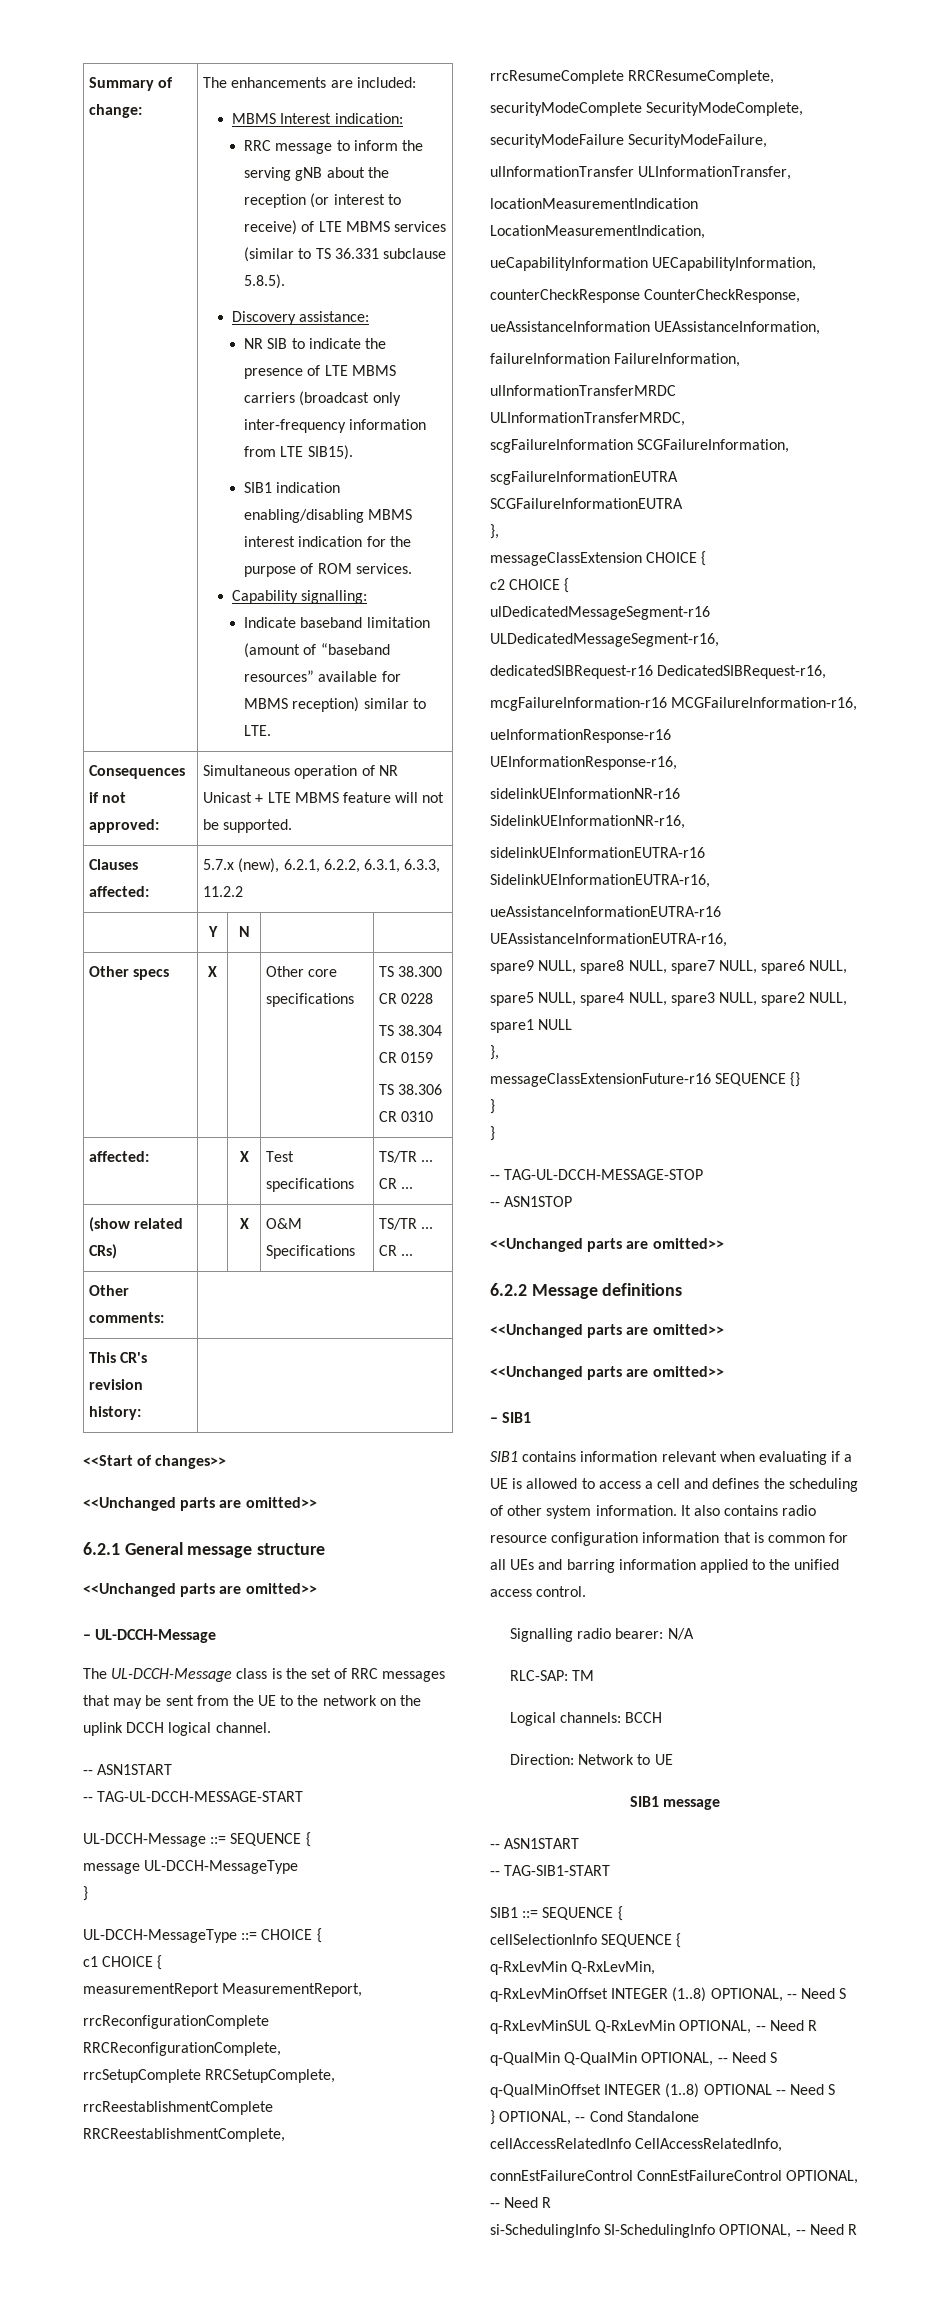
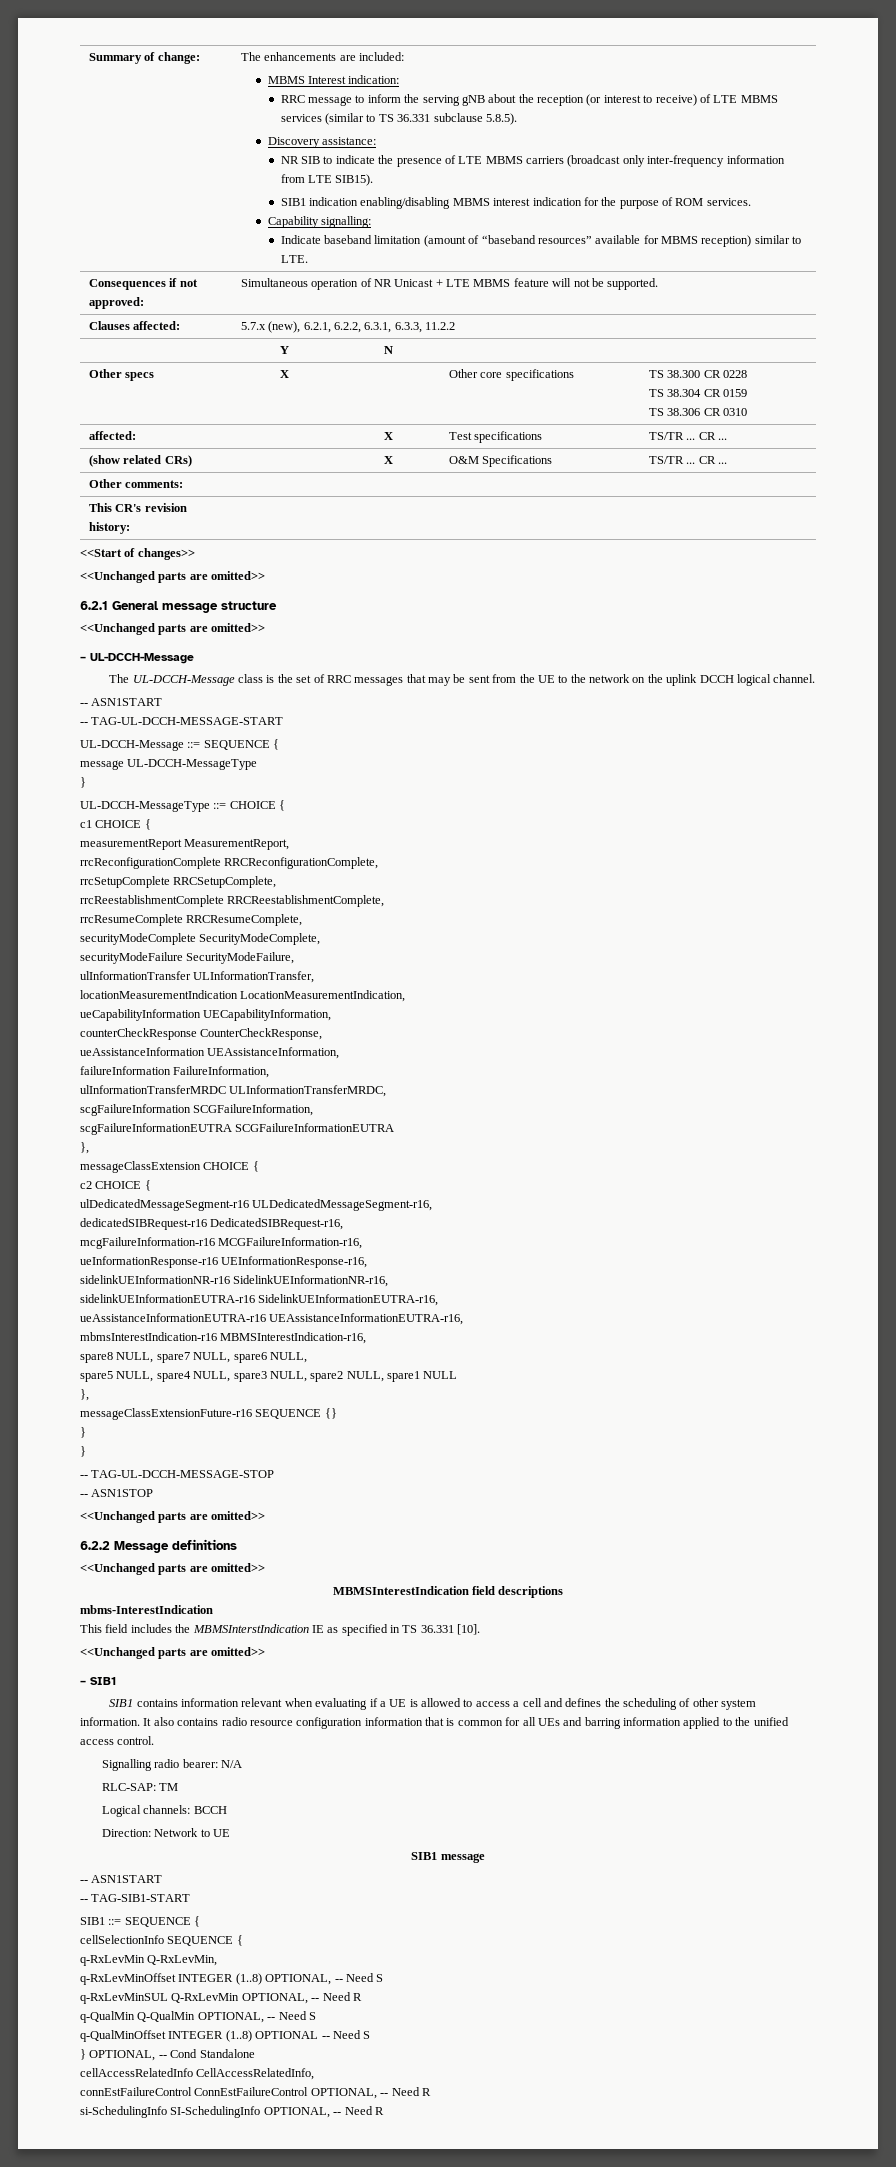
[490,960,577,974] spare9 NULL, -> [80,1332,367,1344] mbmsInterestIndication-r16 MBMSInterestIndication-r16, //
(724, 1329) none -> [332,1586,564,1598] [80,1605,213,1614] [80,1624,481,1636] // MBMSInterestIndication field descriptions // mbms-InterestIndication // This field includes the MBMSInterstIndication IE as specified in TS 36.331 [10].

